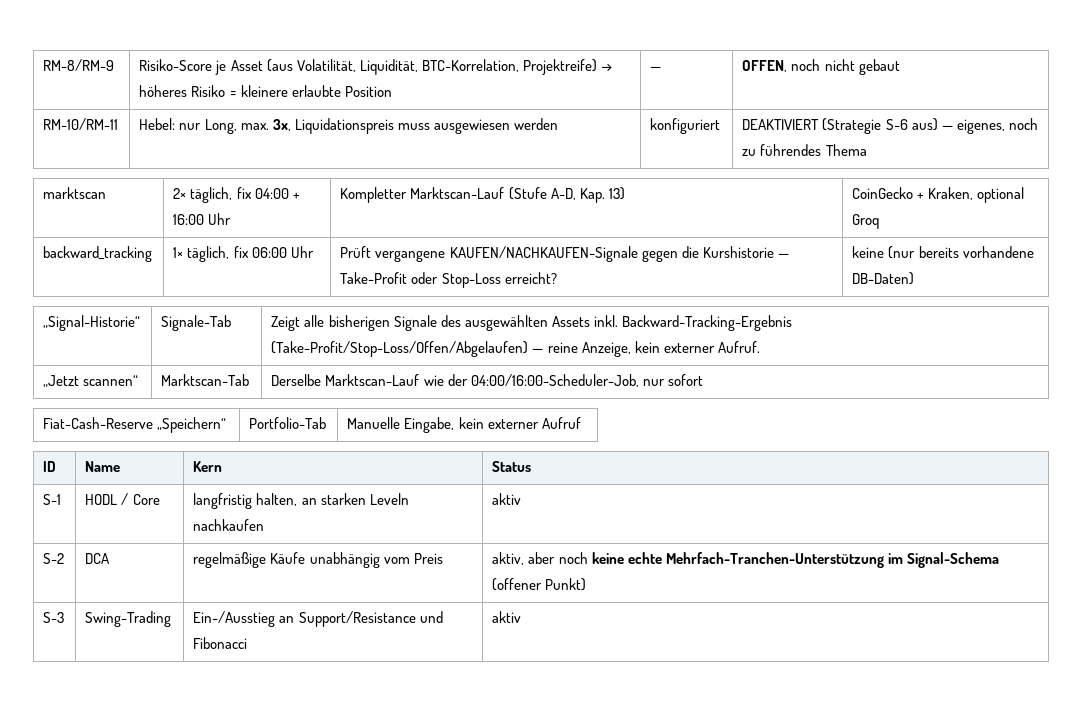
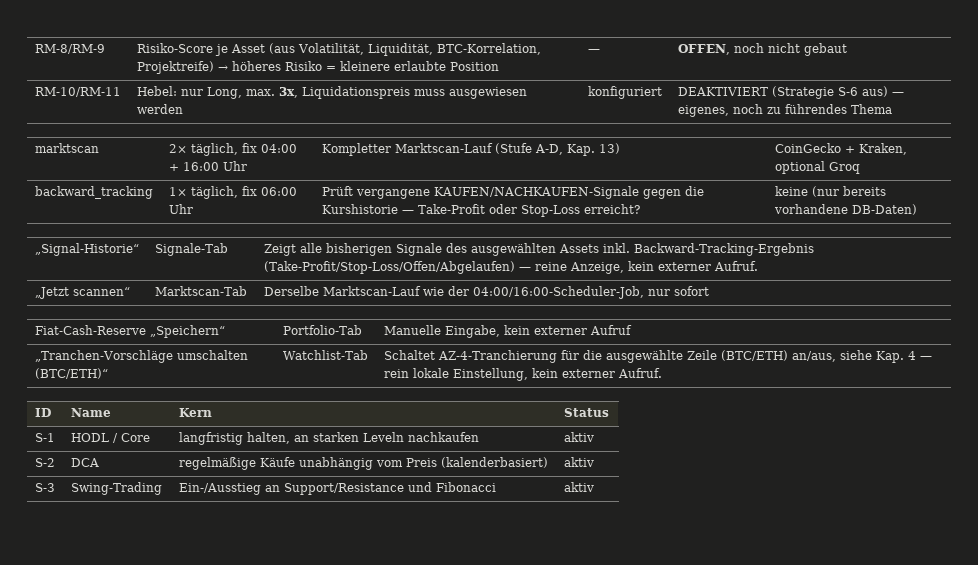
(581, 423) none -> [34,350,248,363] [34,368,108,379] [282,350,368,360] [383,350,932,363] [383,368,662,381] // „Tranchen-Vorschläge umschalten (BTC/ETH)“ | Watchlist-Tab | Schaltet AZ-4-Tranchierung für die ausgewählte Zeile (BTC/ETH) an/aus, siehe Kap. 4 — rein lokale Einstellung, kein externer Aufruf.
[492,552,999,568] [492,578,587,591] | aktiv, aber noch keine echte Mehrfach-Tranchen-Unterstützung im Signal-Schema (offener Punkt) -> [440,457,548,468] [563,457,594,467] (kalenderbasiert) | aktiv

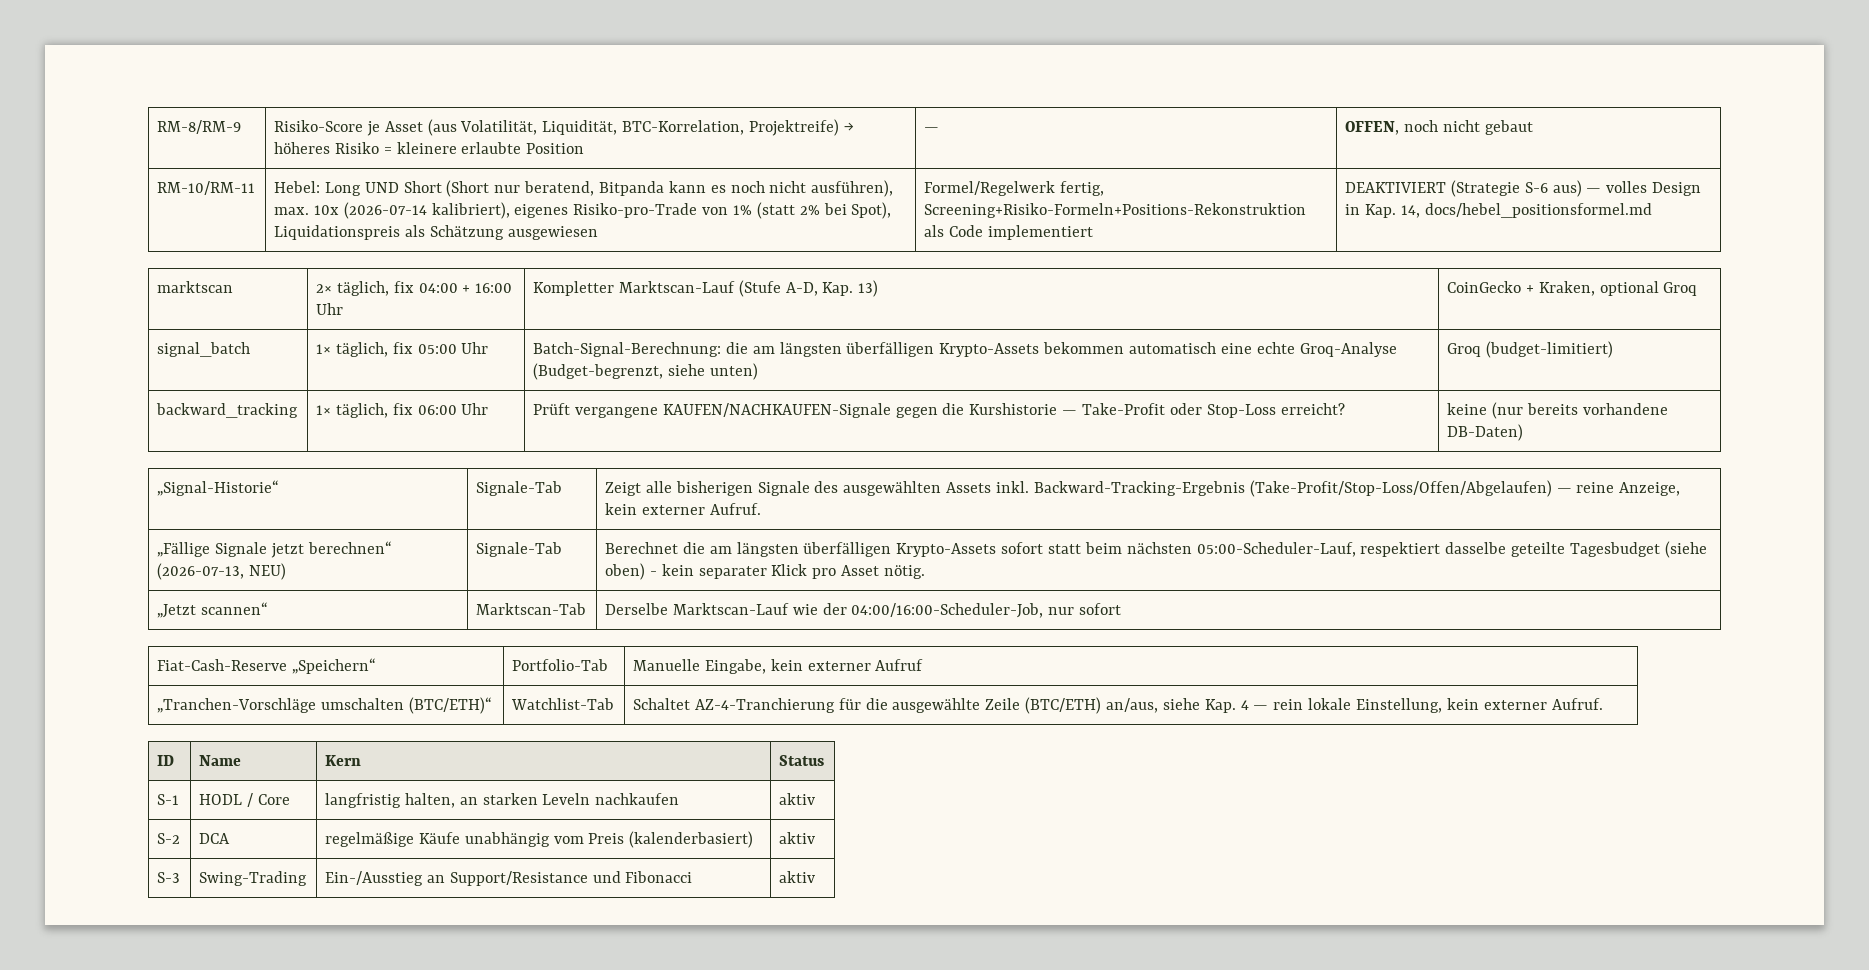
[180,86,527,99] [136,104,183,114] [587,86,662,99] nur Long, max. 3x, Liquidationspreis muss ausgewiesen werden | konfiguriert -> [324,180,894,197] [274,202,892,219] [274,225,598,240] [924,181,1104,196] [924,203,1307,218] [924,225,1093,240] Long UND Short (Short nur beratend, Bitpanda kann es noch nicht ausführen), max. 10x (2026-07-14 kalibriert), eigenes Risiko-pro-Trade von 1% (statt 2% bei Spot), Liquidationspreis als Schätzung ausgewiesen | Formel/Regelwerk fertig, Screening+Risiko-Formeln+Positions-Rekonstruktion als Code implementiert
[677,104,892,117] eigenes, noch zu führendes Thema -> [1606,181,1702,196] [1345,203,1652,218] volles Design in Kap. 14, docs/hebel_positionsformel.md
(860, 168) none -> [157,342,251,357] [316,342,489,357] [533,342,1397,357] [533,363,758,380] [1447,341,1613,358] // signal_batch | 1× täglich, fix 05:00 Uhr | Batch-Signal-Berechnung: die am längsten überfälligen Krypto-Assets bekommen automatisch eine echte Groq-Analyse (Budget-begrenzt, siehe unten) | Groq (budget-limitiert)
(758, 266) none -> [157,541,391,558] [157,563,286,580] [476,542,563,557] [605,541,1707,558] [605,563,926,580] // „Fällige Signale jetzt berechnen“ (2026-07-13, NEU) | Signale-Tab | Berechnet die am längsten überfälligen Krypto-Assets sofort statt beim nächsten 05:00-Scheduler-Lauf, respektiert dasselbe geteilte Tagesbudget (siehe oben) - kein separater Klick pro Asset nötig.

